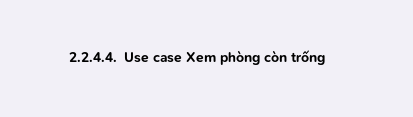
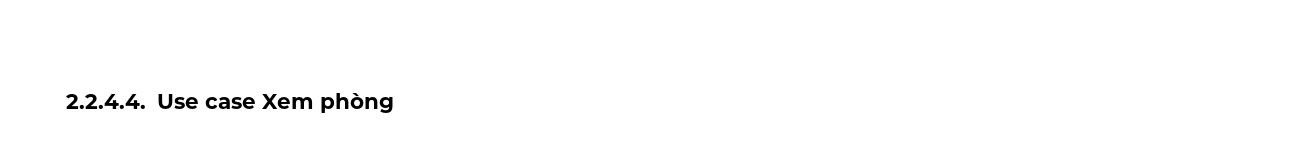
[264,49,325,65] còn trống -> (394, 103) none

